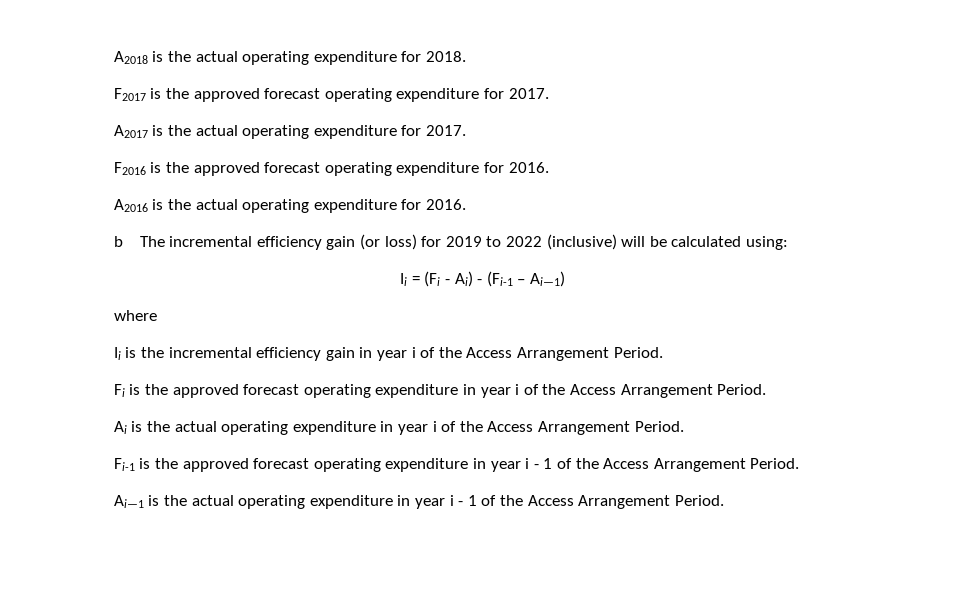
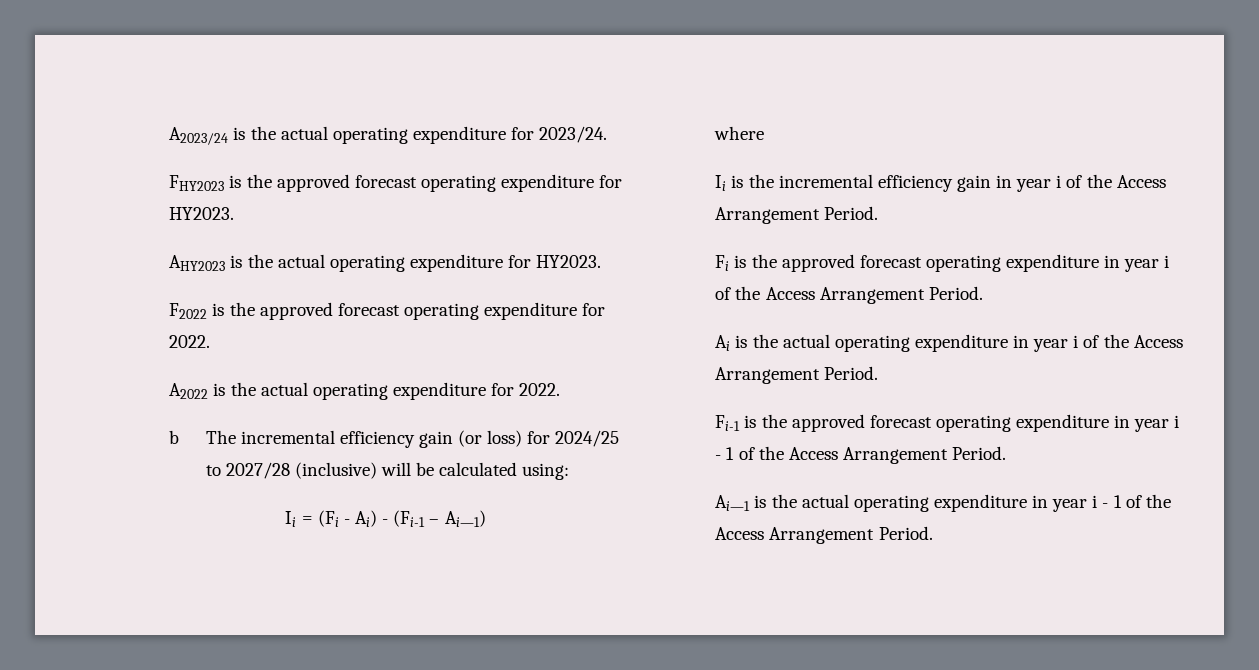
[113,51,466,65] [113,88,549,102] [113,125,466,139] [113,162,549,176] [113,199,466,213] A2018 is the actual operating expenditure for 2018. // F2017 is the approved forecast operating expenditure for 2017. // A2017 is the actual operating expenditure for 2017. // F2016 is the approved forecast operating expenditure for 2016. // A2016 is the actual operating expenditure for 2016. -> [169,126,608,145] [169,174,623,192] [169,207,235,220] [169,254,602,272] [169,302,606,320] [169,335,211,348] [169,382,561,400] A2023/24 is the actual operating expenditure for 2023/24. // FHY2023 is the approved forecast operating expenditure for HY2023. // AHY2023 is the actual operating expenditure for HY2023. // F2022 is the approved forecast operating expenditure for 2022. // A2022 is the actual operating expenditure for 2022.
[445,236,543,247] 2019 to 2022 -> [555,430,620,447] [205,462,290,479] 2024/25 to 2027/28

